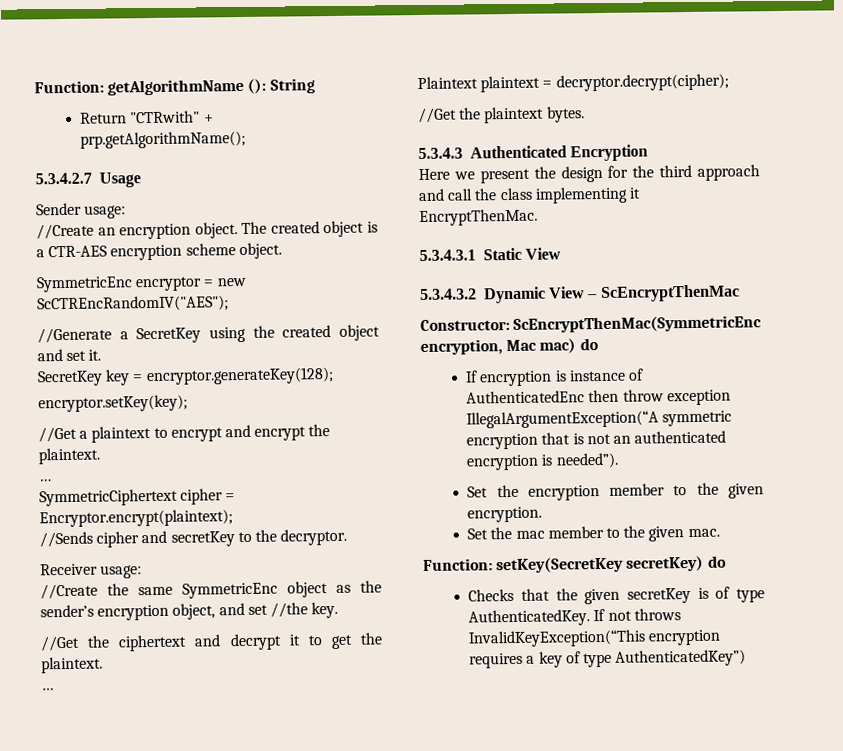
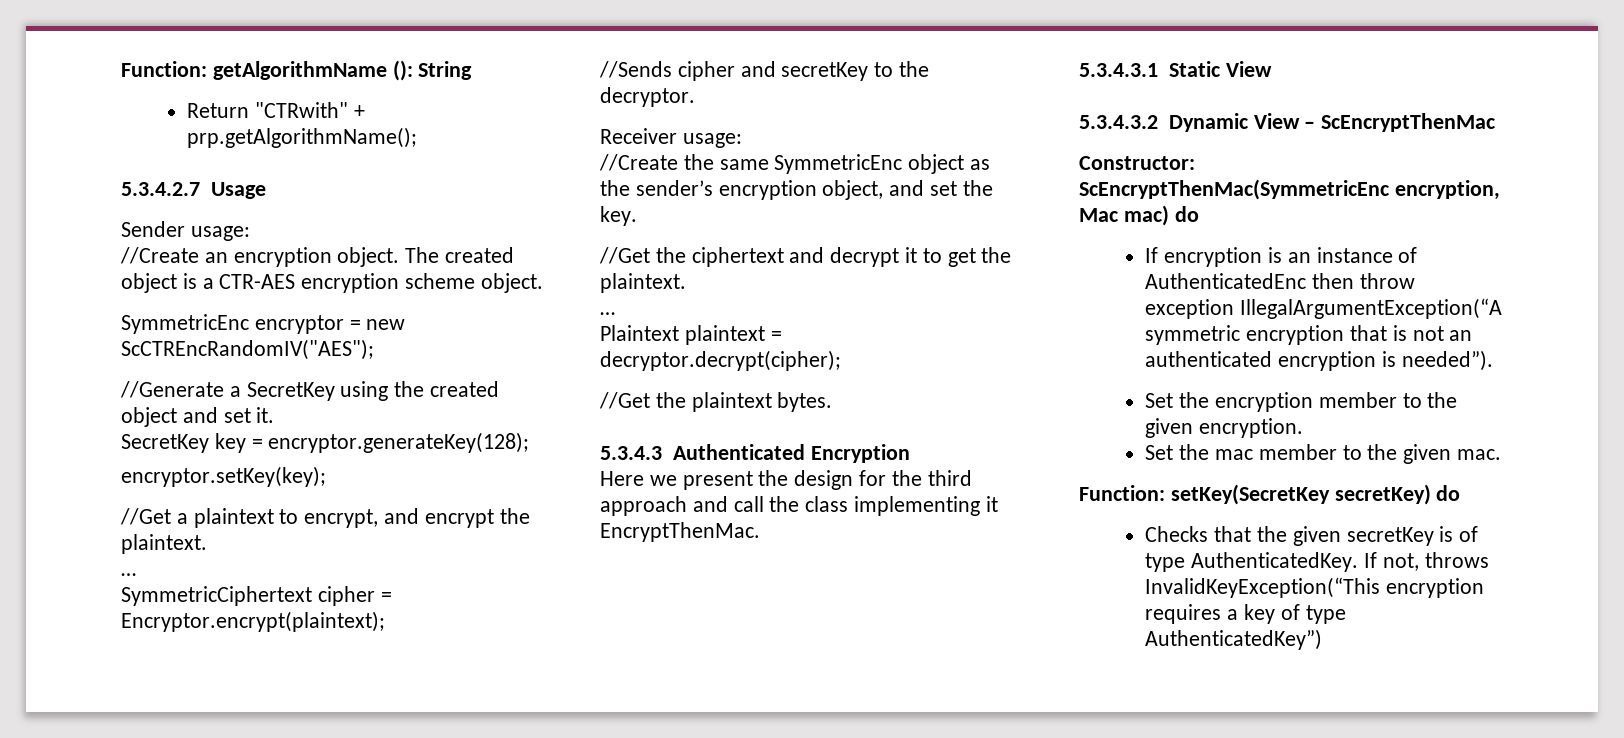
[170,427,223,442] encrypt -> [304,509,379,528] encrypt,
[269,602,308,618] //the -> [962,180,993,196] the
(567, 376) none -> [1287,252,1311,263] an
[607,610,632,621] not -> [1382,553,1419,571] not,

